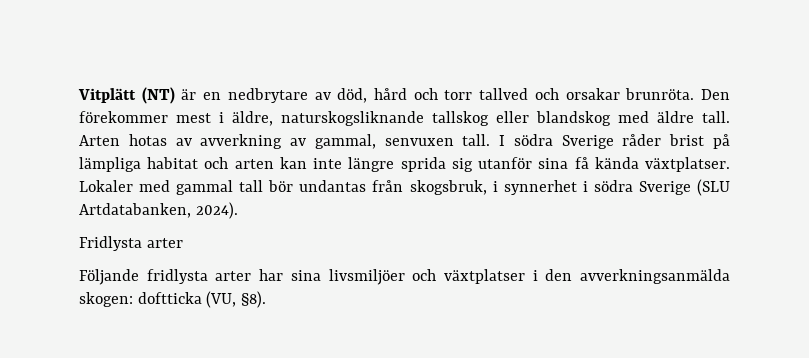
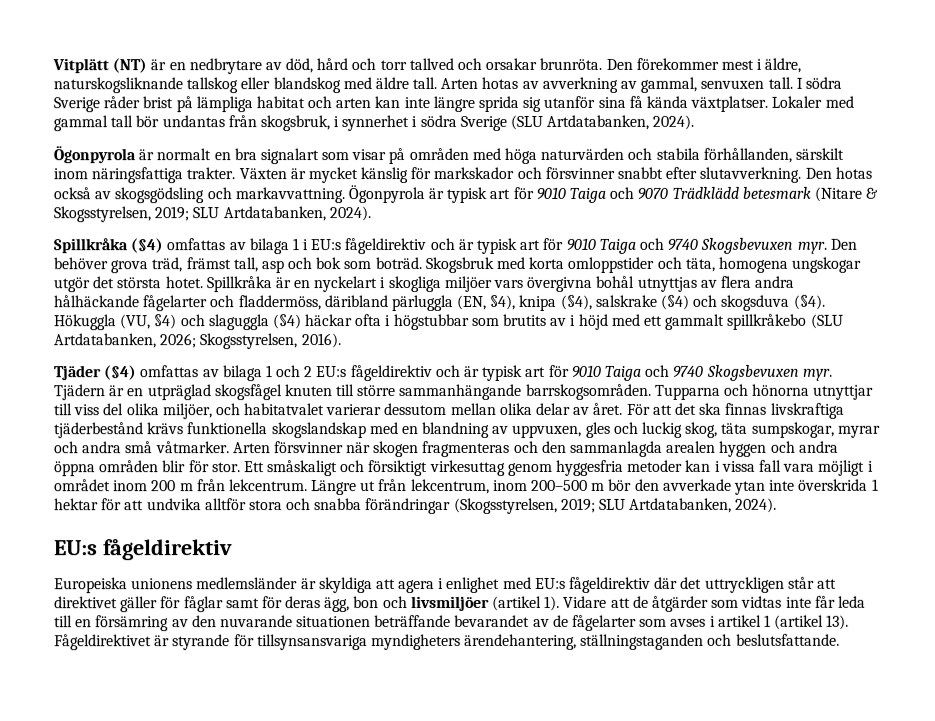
[79,236,183,251] [79,269,730,285] [79,291,267,308] Fridlysta arter // Följande fridlysta arter har sina livsmiljöer och växtplatser i den avverkningsanmälda skogen: doftticka (VU, §8). -> [53,146,844,165] [53,166,872,184] [53,185,879,204] [53,206,371,223] [53,237,857,255] [53,256,862,274] [53,275,795,293] [53,294,825,312] [53,313,843,331] [53,333,341,350] [54,364,833,382] [54,383,875,401] [54,402,845,420] [54,421,881,439] [54,440,839,458] [54,459,874,477] [54,478,879,496] [54,497,778,515] [54,538,233,561] [54,576,837,594] [54,595,866,613] [54,614,850,632] [54,633,840,651] Ögonpyrola är normalt en bra signalart som visar på områden med höga naturvärden och stabila förhållanden, särskilt inom näringsfattiga trakter. Växten är mycket känslig för markskador och försvinner snabbt efter slutavverkning. Den hotas också av skogsgödsling och markavvattning. Ögonpyrola är typisk art för 9010 Taiga och 9070 Trädklädd betesmark (Nitare & Skogsstyrelsen, 2019; SLU Artdatabanken, 2024). // Spillkråka (§4) omfattas av bilaga 1 i EU:s fågeldirektiv och är typisk art för 9010 Taiga och 9740 Skogsbevuxen myr. Den behöver grova träd, främst tall, asp och bok som boträd. Skogsbruk med korta omloppstider och täta, homogena ungskogar utgör det största hotet. Spillkråka är en nyckelart i skogliga miljöer vars övergivna bohål utnyttjas av flera andra hålhäckande fågelarter och fladdermöss, däribland pärluggla (EN, §4), knipa (§4), salskrake (§4) och skogsduva (§4). Hökuggla (VU, §4) och slaguggla (§4) häckar ofta i högstubbar som brutits av i höjd med ett gammalt spillkråkebo (SLU Artdatabanken, 2026; Skogsstyrelsen, 2016). // Tjäder (§4) omfattas av bilaga 1 och 2 EU:s fågeldirektiv och är typisk art för 9010 Taiga och 9740 Skogsbevuxen myr. Tjädern är en utpräglad skogsfågel knuten till större sammanhängande barrskogsområden. Tupparna och hönorna utnyttjar till viss del olika miljöer, och habitatvalet varierar dessutom mellan olika delar av året. För att det ska finnas livskraftiga tjäderbestånd krävs funktionella skogslandskap med en blandning av uppvuxen, gles och luckig skog, täta sumpskogar, myrar och andra små våtmarker. Arten försvinner när skogen fragmenteras och den sammanlagda arealen hyggen och andra öppna områden blir för stor. Ett småskaligt och försiktigt virkesuttag genom hyggesfria metoder kan i vissa fall vara möjligt i området inom 200 m från lekcentrum. Längre ut från lekcentrum, inom 200–500 m bör den avverkade ytan inte överskrida 1 hektar för att undvika alltför stora och snabba förändringar (Skogsstyrelsen, 2019; SLU Artdatabanken, 2024). // EU:s fågeldirektiv // Europeiska unionens medlemsländer är skyldiga att agera i enlighet med EU:s fågeldirektiv där det uttryckligen står att direktivet gäller för fåglar samt för deras ägg, bon och livsmiljöer (artikel 1). Vidare att de åtgärder som vidtas inte får leda till en försämring av den nuvarande situationen beträffande bevarandet av de fågelarter som avses i artikel 1 (artikel 13). Fågeldirektivet är styrande för tillsynsansvariga myndigheters ärendehantering, ställningstaganden och beslutsfattande.

